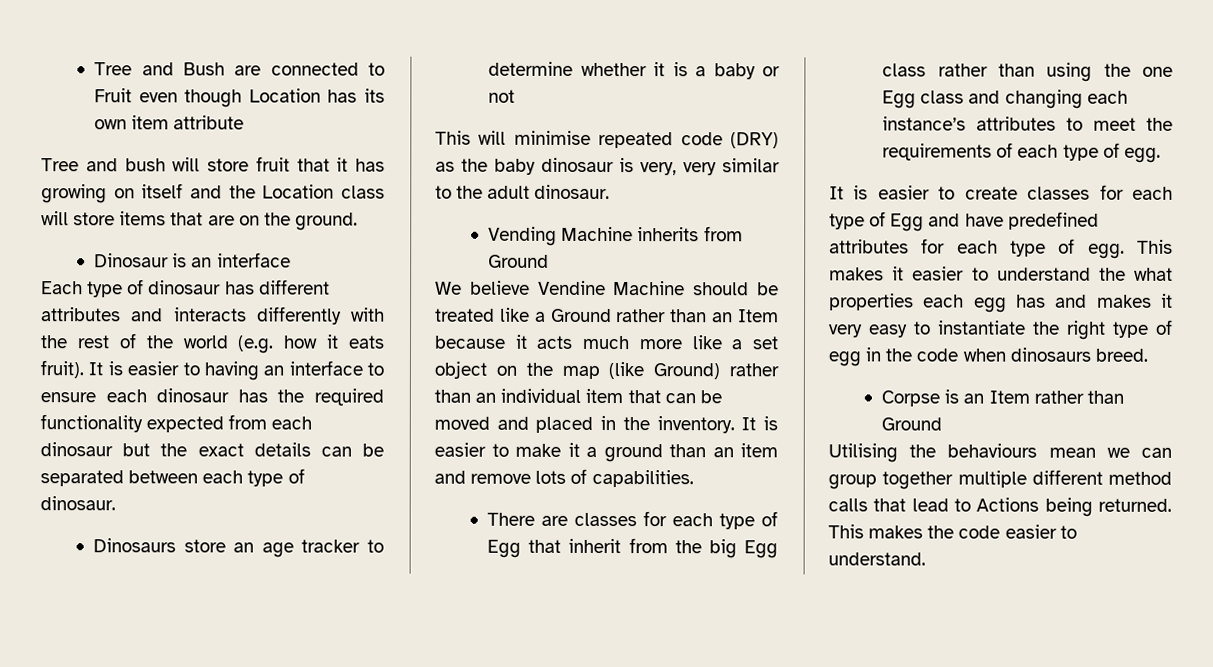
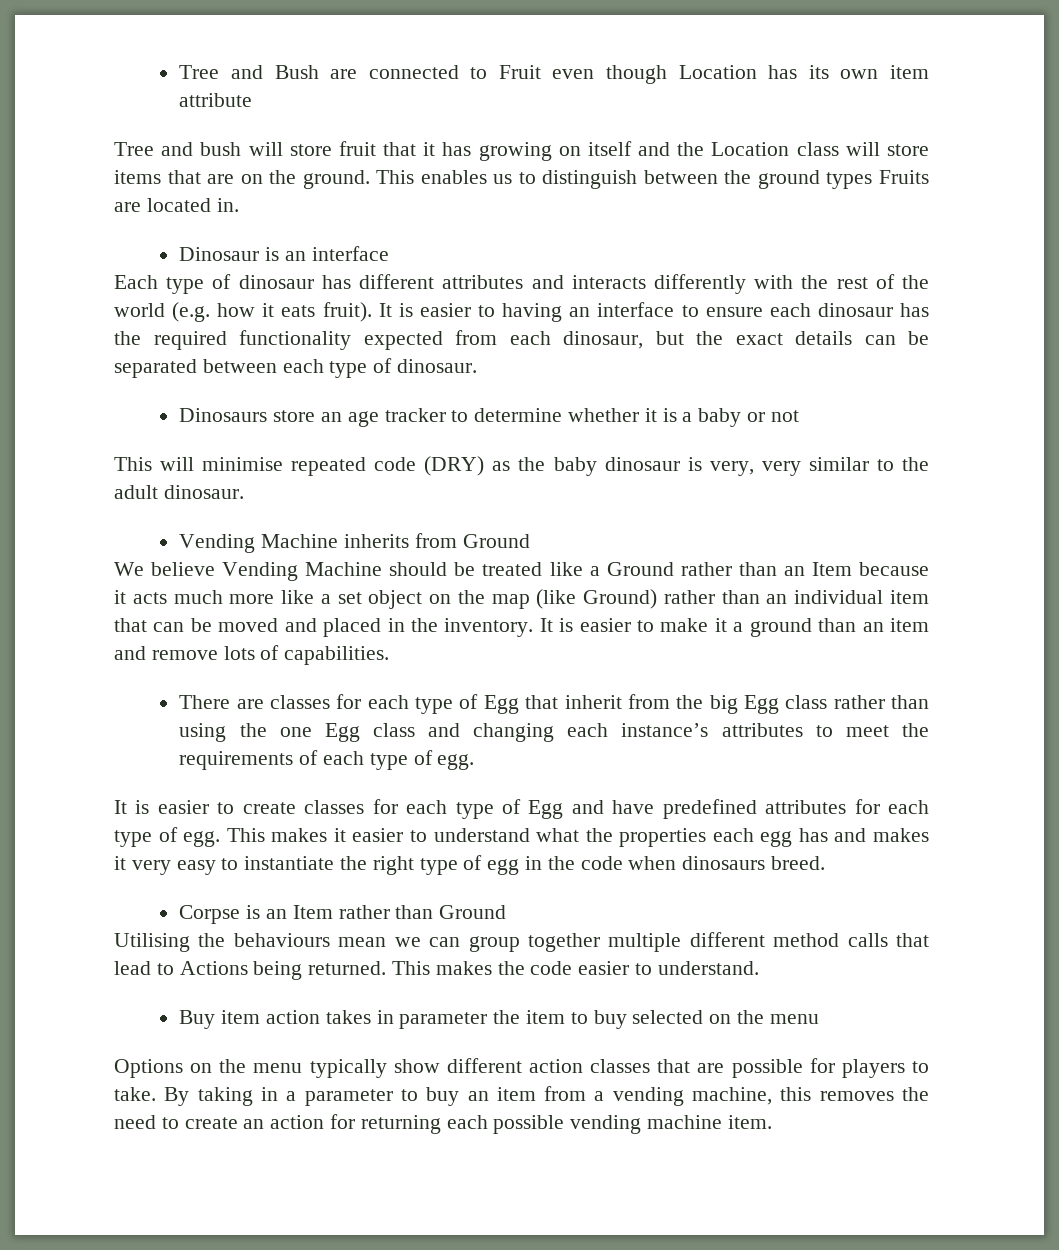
(358, 221) none -> [376,170,929,189] [114,198,239,212] This enables us to distinguish between the ground types Fruits are located in.
[40,442,113,457] dinosaur -> [563,331,643,349] dinosaur,
[537,280,606,295] Vendine -> [222,562,299,581] Vending
[1098,267,1173,281] the what -> [536,828,613,842] what the
(926, 559) none -> [179,1010,819,1029] [114,1058,929,1078] [114,1086,929,1106] [114,1114,772,1134] // Buy item action takes in parameter the item to buy selected on the menu // Options on the menu typically show different action classes that are possible for players to take. By taking in a parameter to buy an item from a vending machine, this removes the need to create an action for returning each possible vending machine item.

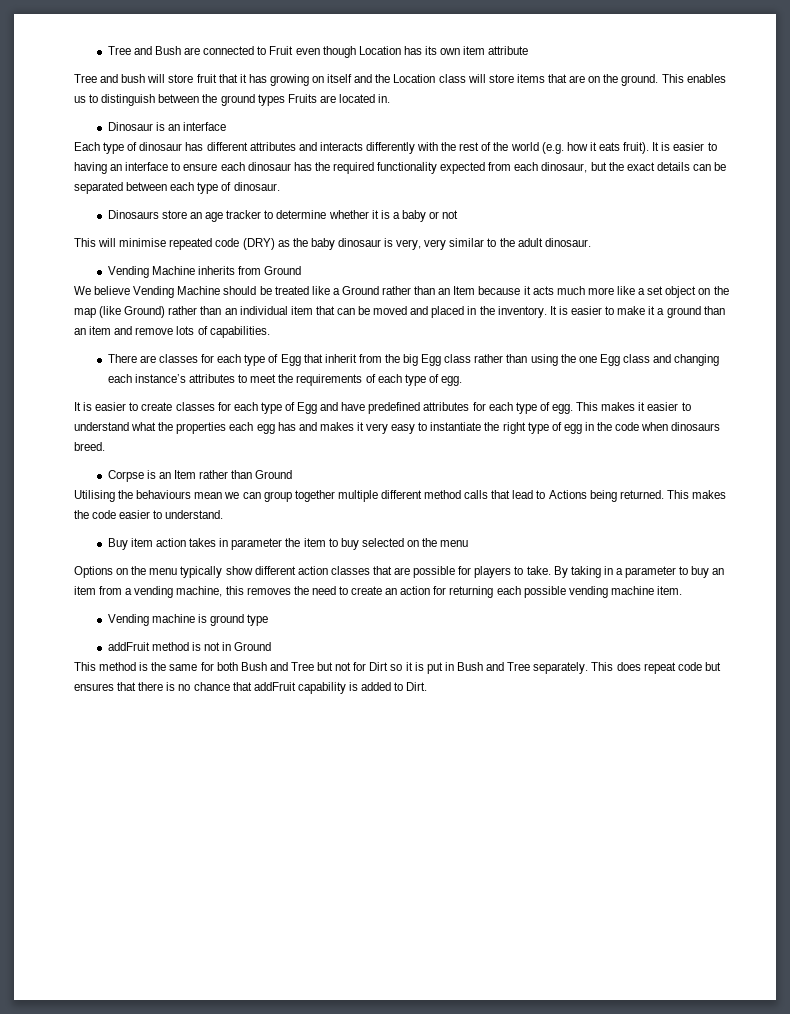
(772, 1122) none -> [107,614,269,626] [107,642,272,651] [74,662,721,674] [74,682,428,694] // Vending machine is ground type // addFruit method is not in Ground // This method is the same for both Bush and Tree but not for Dirt so it is put in Bush and Tree separately. This does repeat code but ensures that there is no chance that addFruit capability is added to Dirt.

